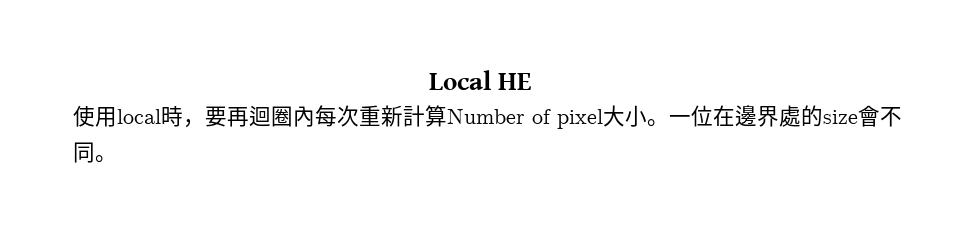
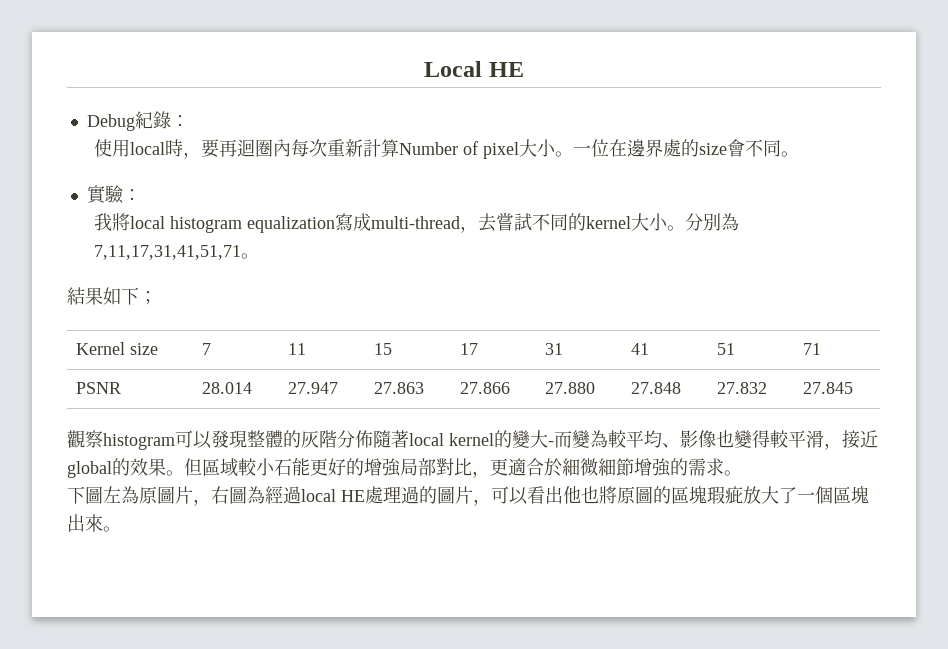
(532, 81) none -> [86,111,189,131] // Debug紀錄：
(117, 159) none -> [86,185,141,204] [94,212,740,233] [94,245,260,260] [67,287,157,305] [76,342,159,355] [202,343,212,355] [288,343,307,355] [374,343,393,355] [460,343,479,355] [545,343,564,355] [631,343,650,355] [717,343,736,355] [803,343,822,355] [76,382,122,394] [202,382,253,394] [288,382,339,394] [374,382,425,394] [460,382,511,394] [545,382,596,394] [631,382,682,394] [717,382,768,394] [803,382,854,394] [67,430,878,450] [67,458,742,478] [67,486,869,506] [67,514,121,532] // 實驗： // 我將local histogram equalization寫成multi-thread，去嘗試不同的kernel大小。分別為7,11,17,31,41,51,71。 // 結果如下； // Kernel size | 7 | 11 | 15 | 17 | 31 | 41 | 51 | 71 // PSNR | 28.014 | 27.947 | 27.863 | 27.866 | 27.880 | 27.848 | 27.832 | 27.845 // 觀察histogram可以發現整體的灰階分佈隨著local kernel的變大-而變為較平均、影像也變得較平滑，接近global的效果。但區域較小石能更好的增強局部對比，更適合於細微細節增強的需求。 // 下圖左為原圖片，右圖為經過local HE處理過的圖片，可以看出他也將原圖的區塊瑕疵放大了一個區塊出來。

